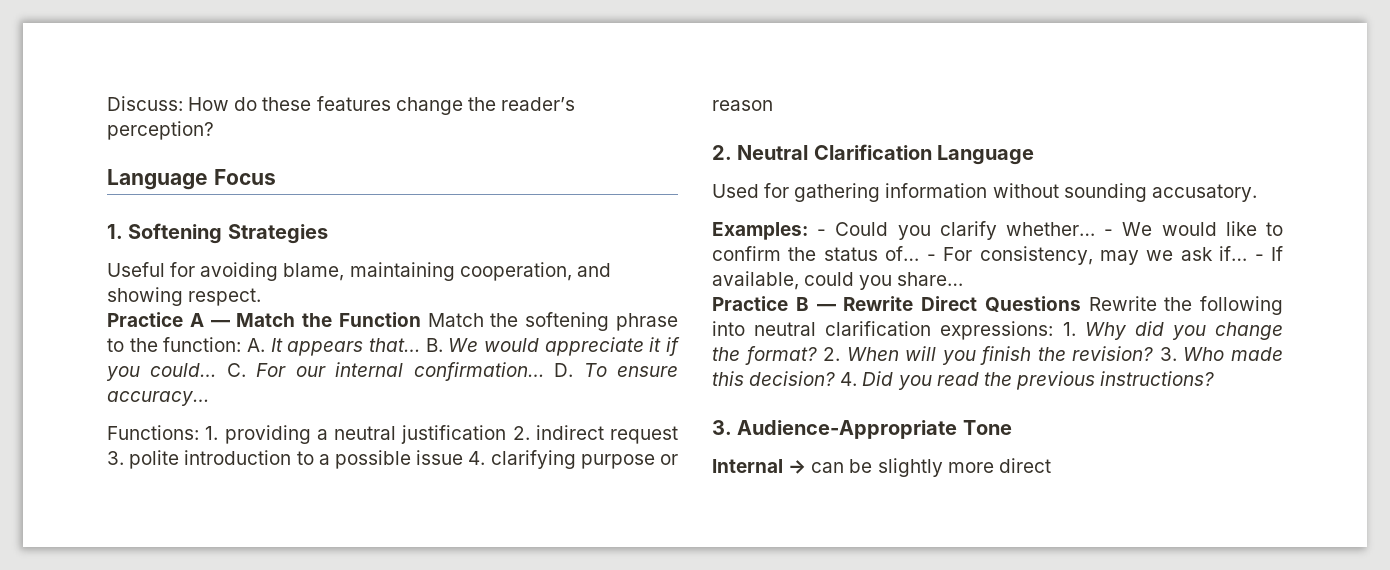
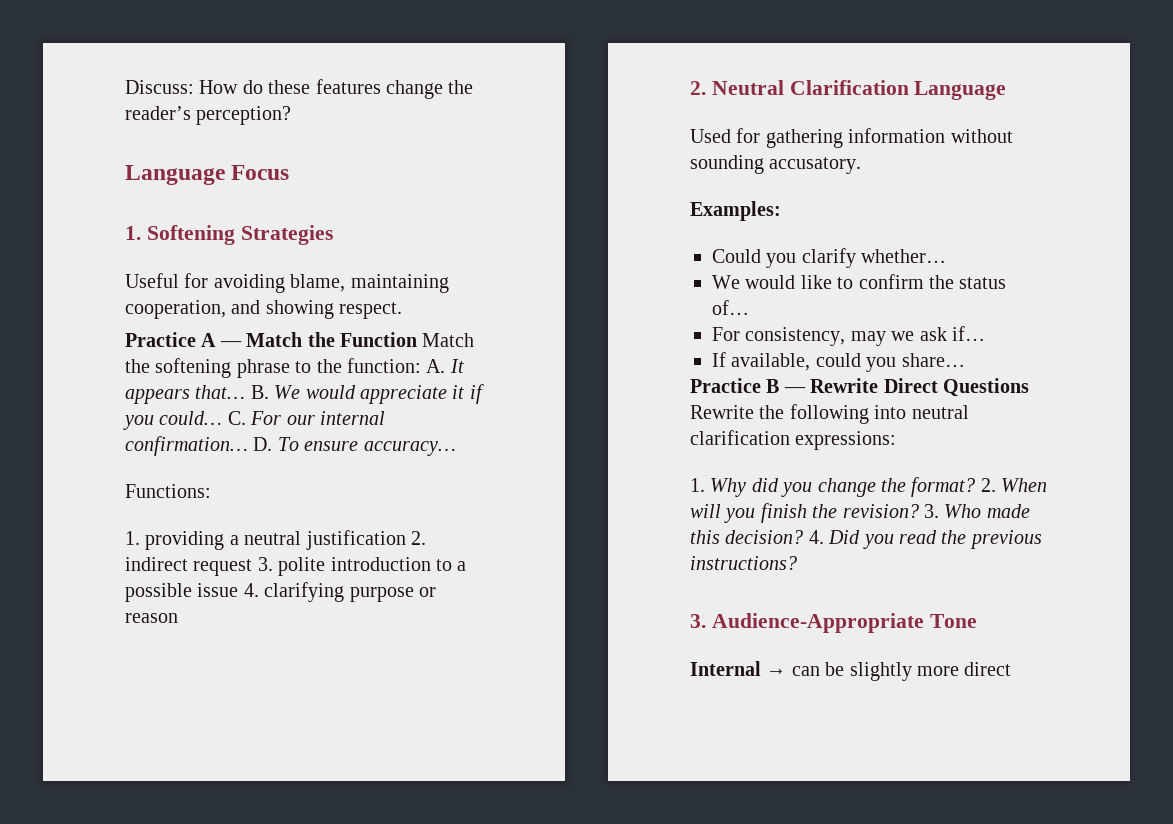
(199, 432) none -> (211, 491) //
[817,229,827,236] - -> (781, 211) //
[1104,229,1114,236] - -> (947, 256) //
[926,254,936,261] - -> (749, 307) //
[1254,254,1264,261] - -> (985, 333) //
(1054, 330) none -> (897, 440) //

